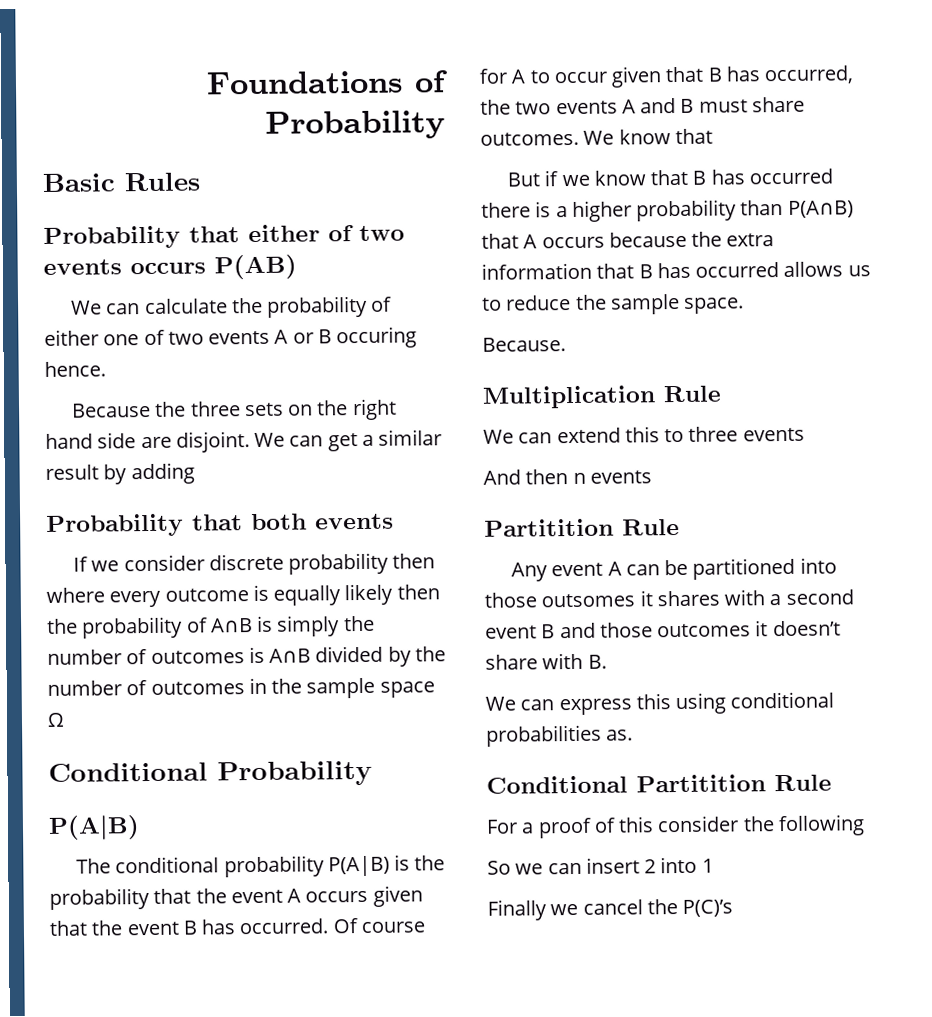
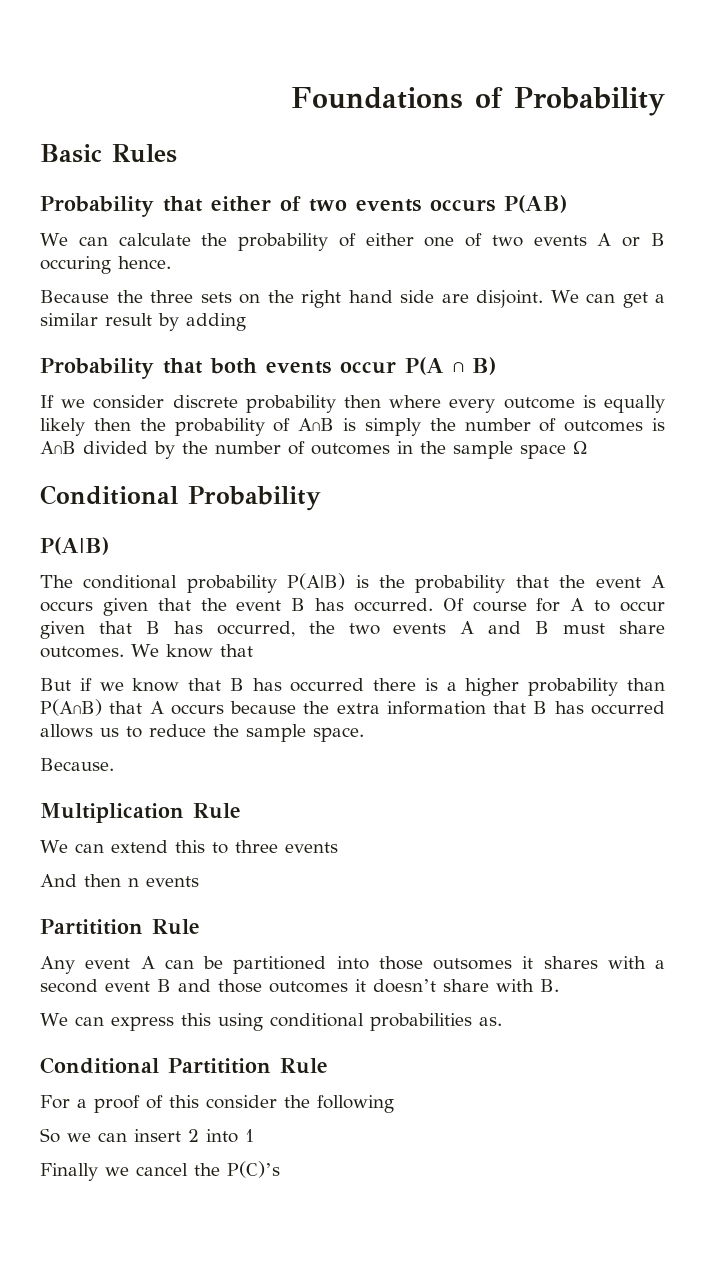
(394, 521) none -> [340,357,496,375] occur P(A ∩ B)

